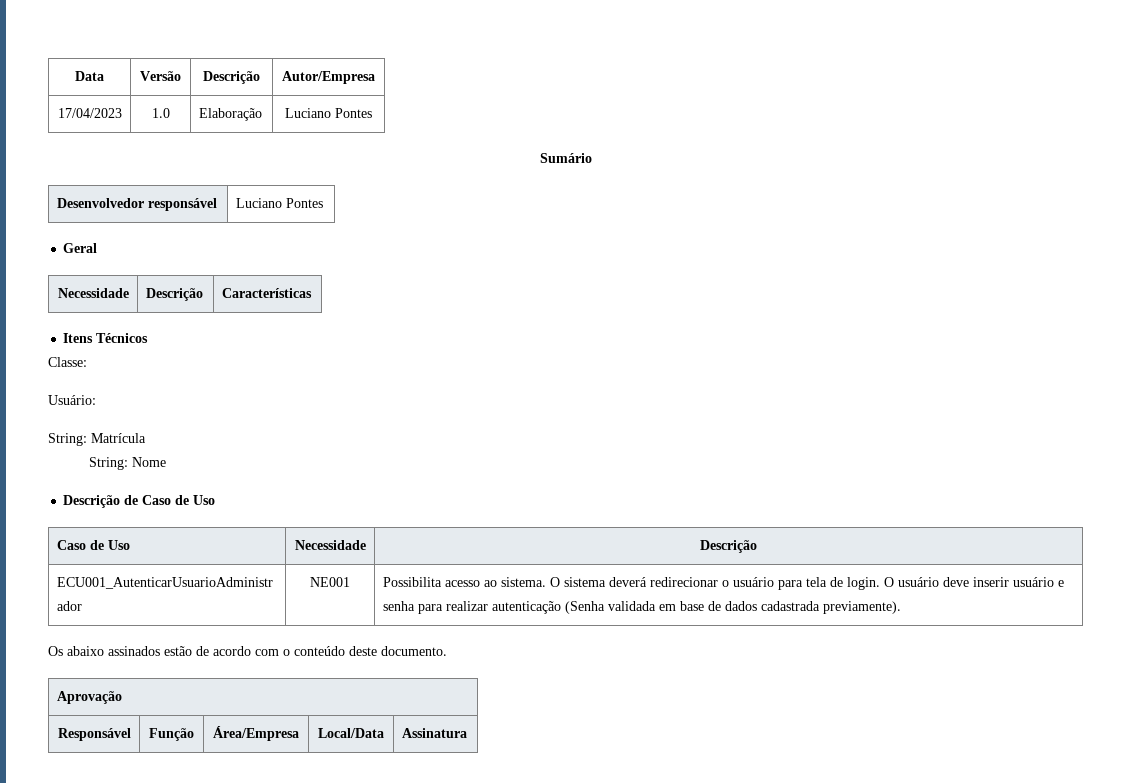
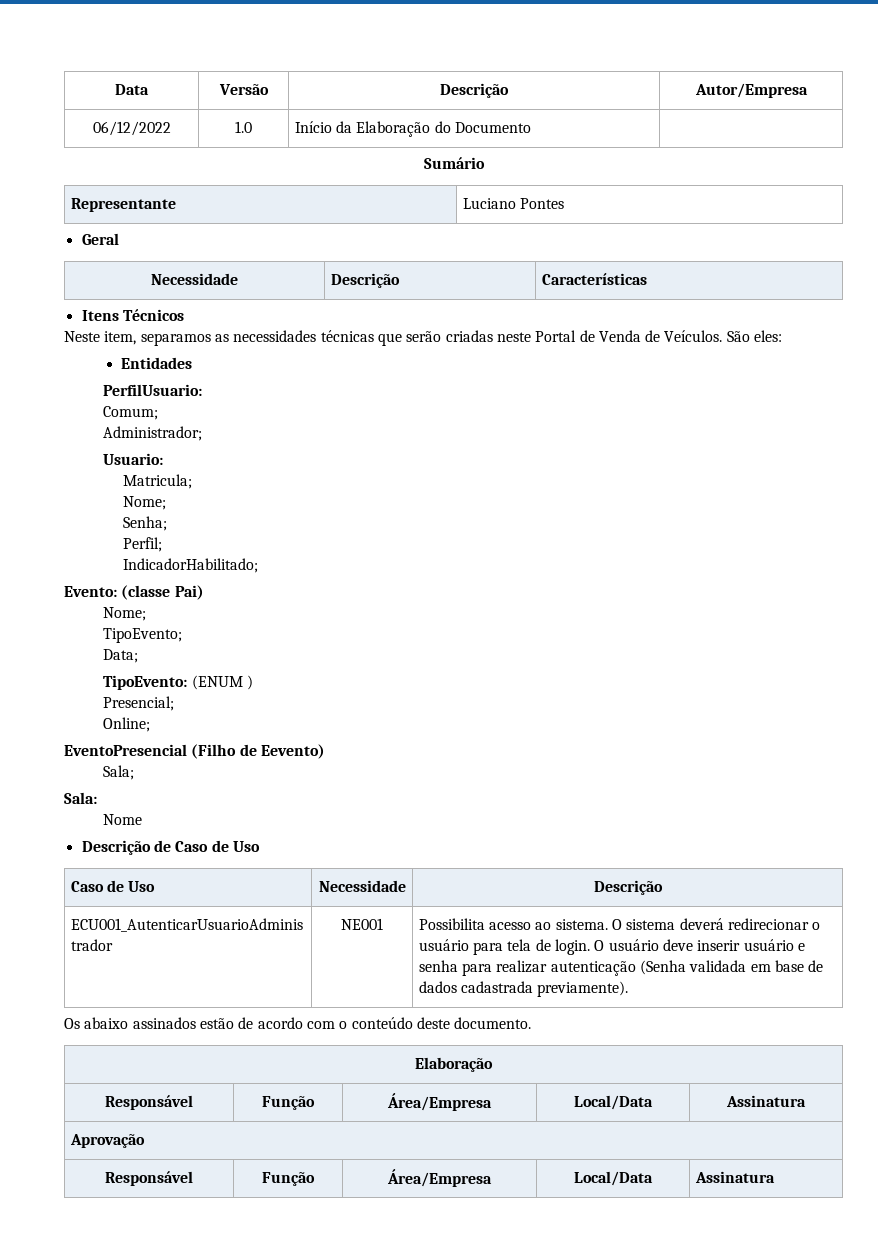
[57,108,122,118] 17/04/2023 -> [92,121,171,136] 06/12/2022
[198,108,262,121] [285,108,372,118] Elaboração | Luciano Pontes -> [294,121,532,137] Início da Elaboração do Documento |
[56,198,217,211] Desenvolvedor responsável -> [70,198,176,212] Representante
[48,357,87,367] [48,395,96,405] [48,433,146,446] [88,457,128,470] Classe: // Usuário: // String: Matrícula // String: -> [64,330,783,346] [121,357,193,369] [103,384,203,396] [103,406,159,420] [103,426,203,441] [103,453,164,465] [123,474,193,489] [123,496,167,510] [123,516,168,531] [123,537,163,552] [123,558,259,573] [64,585,204,600] [103,607,147,621] [103,628,183,643] [103,649,139,663] [103,675,254,690] [103,696,175,711] [103,717,151,732] [64,744,325,759] [103,765,135,780] [64,792,97,804] Neste item, separamos as necessidades técnicas que serão criadas neste Portal de Venda de Veículos. São eles: // Entidades // PerfilUsuario: // Comum; // Administrador; // Usuario: // Matricula; // Nome; // Senha; // Perfil; // IndicadorHabilitado; // Evento: (classe Pai) // Nome; // TipoEvento; // Data; // TipoEvento: (ENUM ) // Presencial; // Online; // EventoPresencial (Filho de Eevento) // Sala; // Sala: //
(447, 651) none -> [415,1057,493,1072] [105,1095,193,1110] [262,1096,315,1110] [387,1093,492,1111] [574,1095,653,1110] [726,1095,806,1107] // Elaboração // Responsável | Função | Área/Empresa | Local/Data | Assinatura

